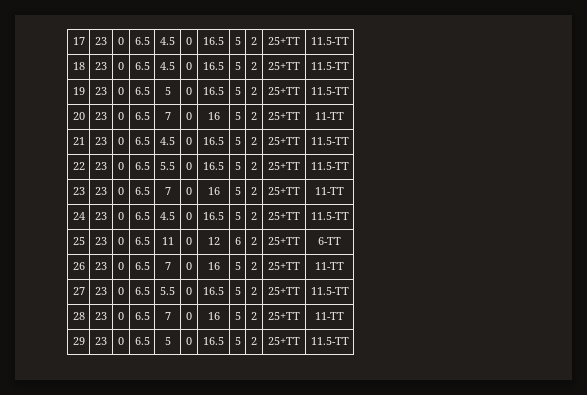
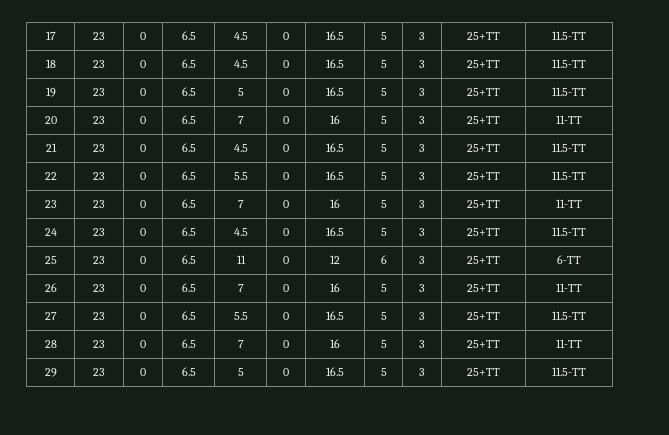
[251,37,257,45] 2 -> [419,32,425,40] 3
[251,62,257,70] 2 -> [419,60,425,68] 3
[251,87,257,95] 2 -> [419,88,425,96] 3
[251,112,257,120] 2 -> [419,116,425,124] 3
[251,137,257,145] 2 -> [419,144,425,152] 3
[251,162,257,170] 2 -> [419,172,425,180] 3
[251,187,257,195] 2 -> [419,200,425,208] 3
[251,212,257,220] 2 -> [419,228,425,236] 3
[251,237,257,245] 2 -> [419,256,425,264] 3
[251,262,257,270] 2 -> [419,284,425,292] 3
[251,287,257,295] 2 -> [419,312,425,320] 3
[251,312,257,320] 2 -> [419,340,425,348] 3
[251,337,257,345] 2 -> [419,368,425,376] 3

